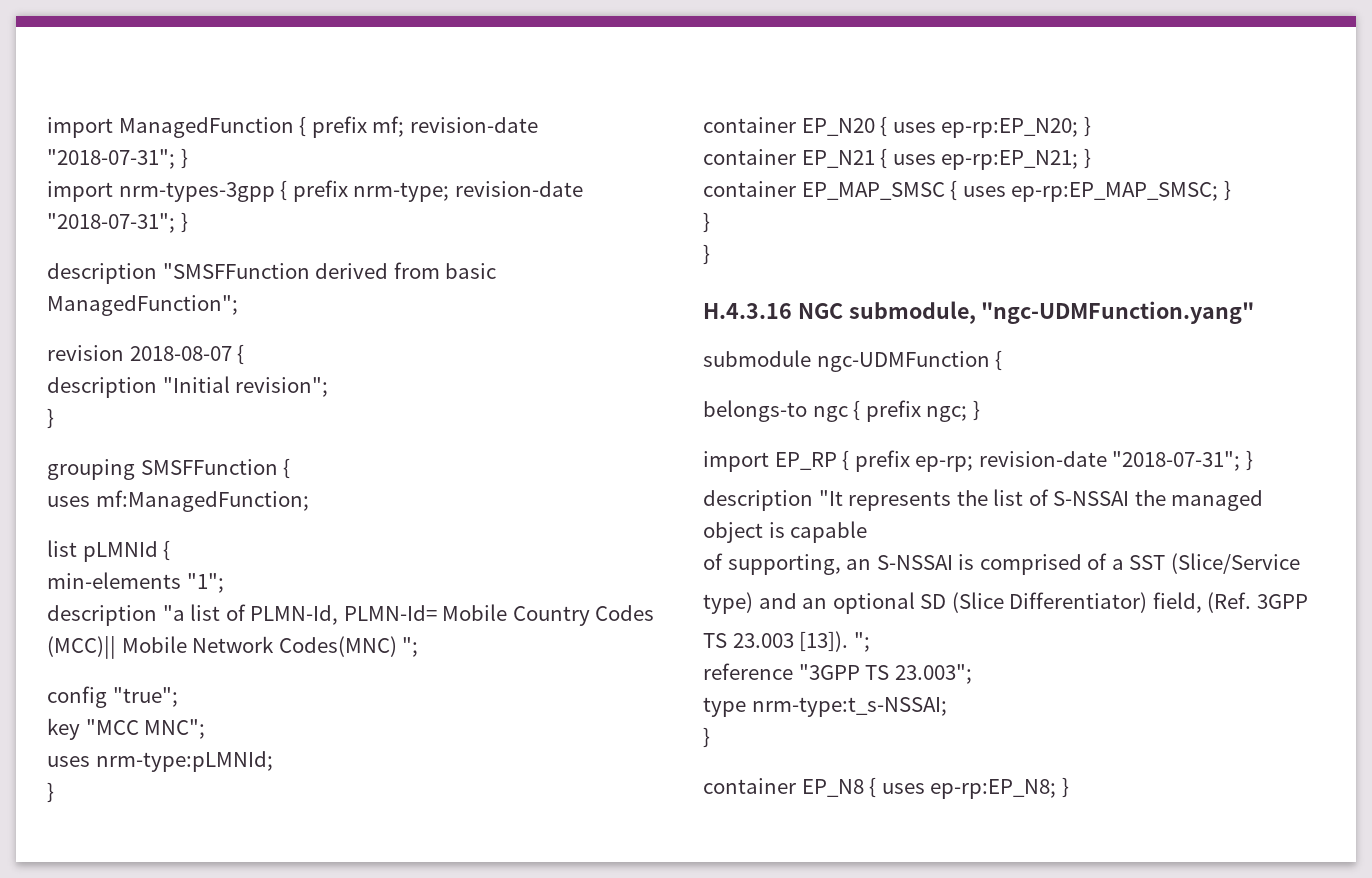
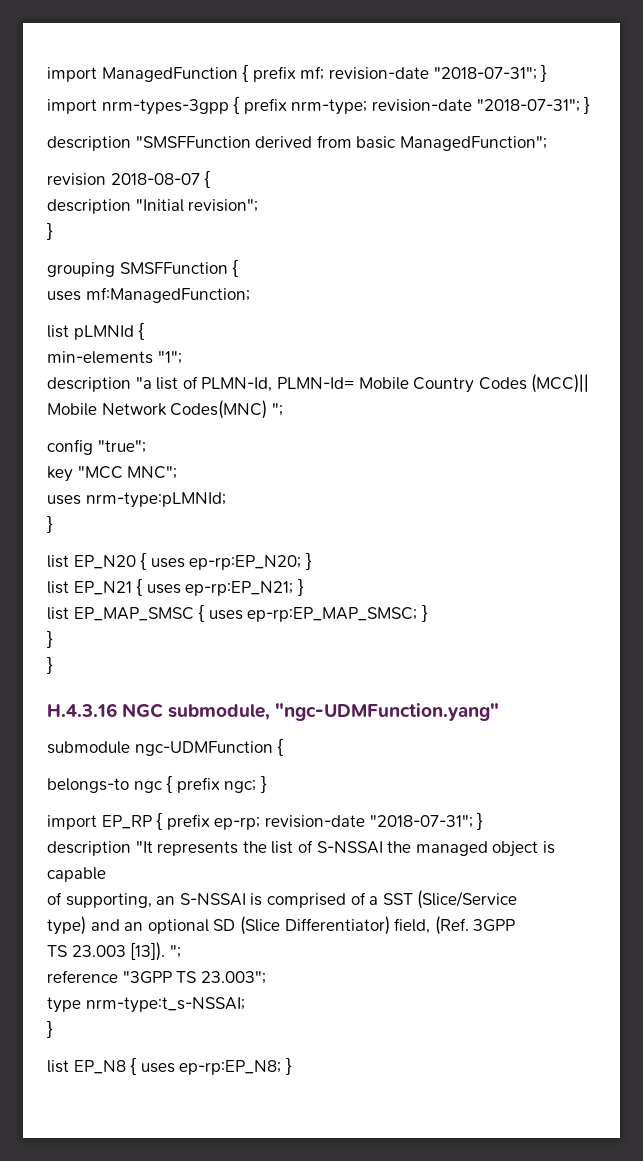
[703,117,796,133] container -> [47,555,69,568] list
[703,149,796,165] container -> [47,581,69,594] list
[703,181,796,197] container -> [47,607,69,620] list
[703,778,796,794] container -> [47,1060,69,1073] list

